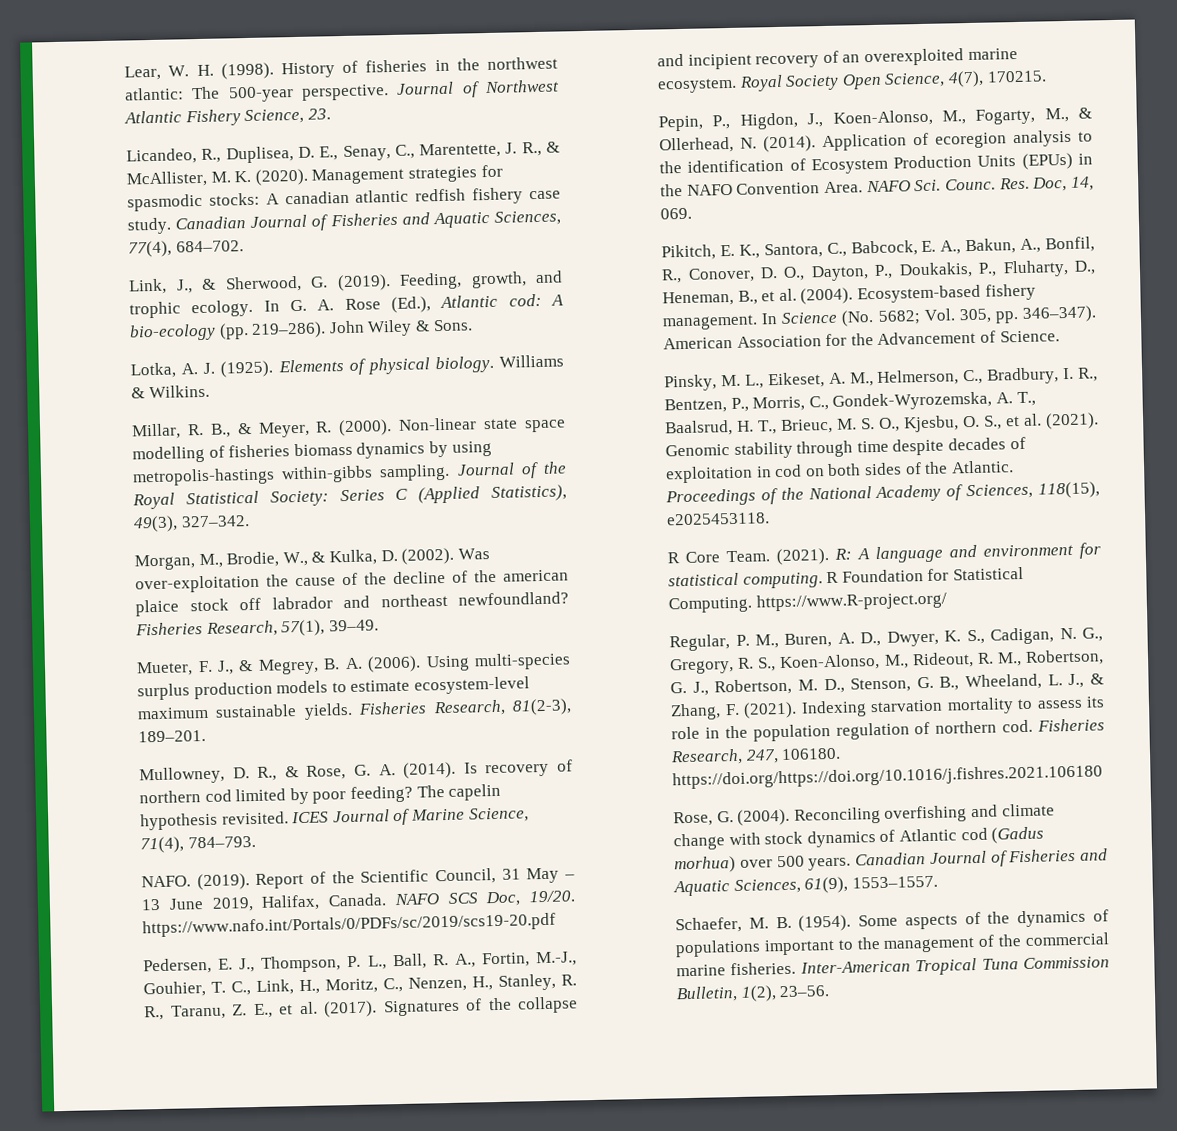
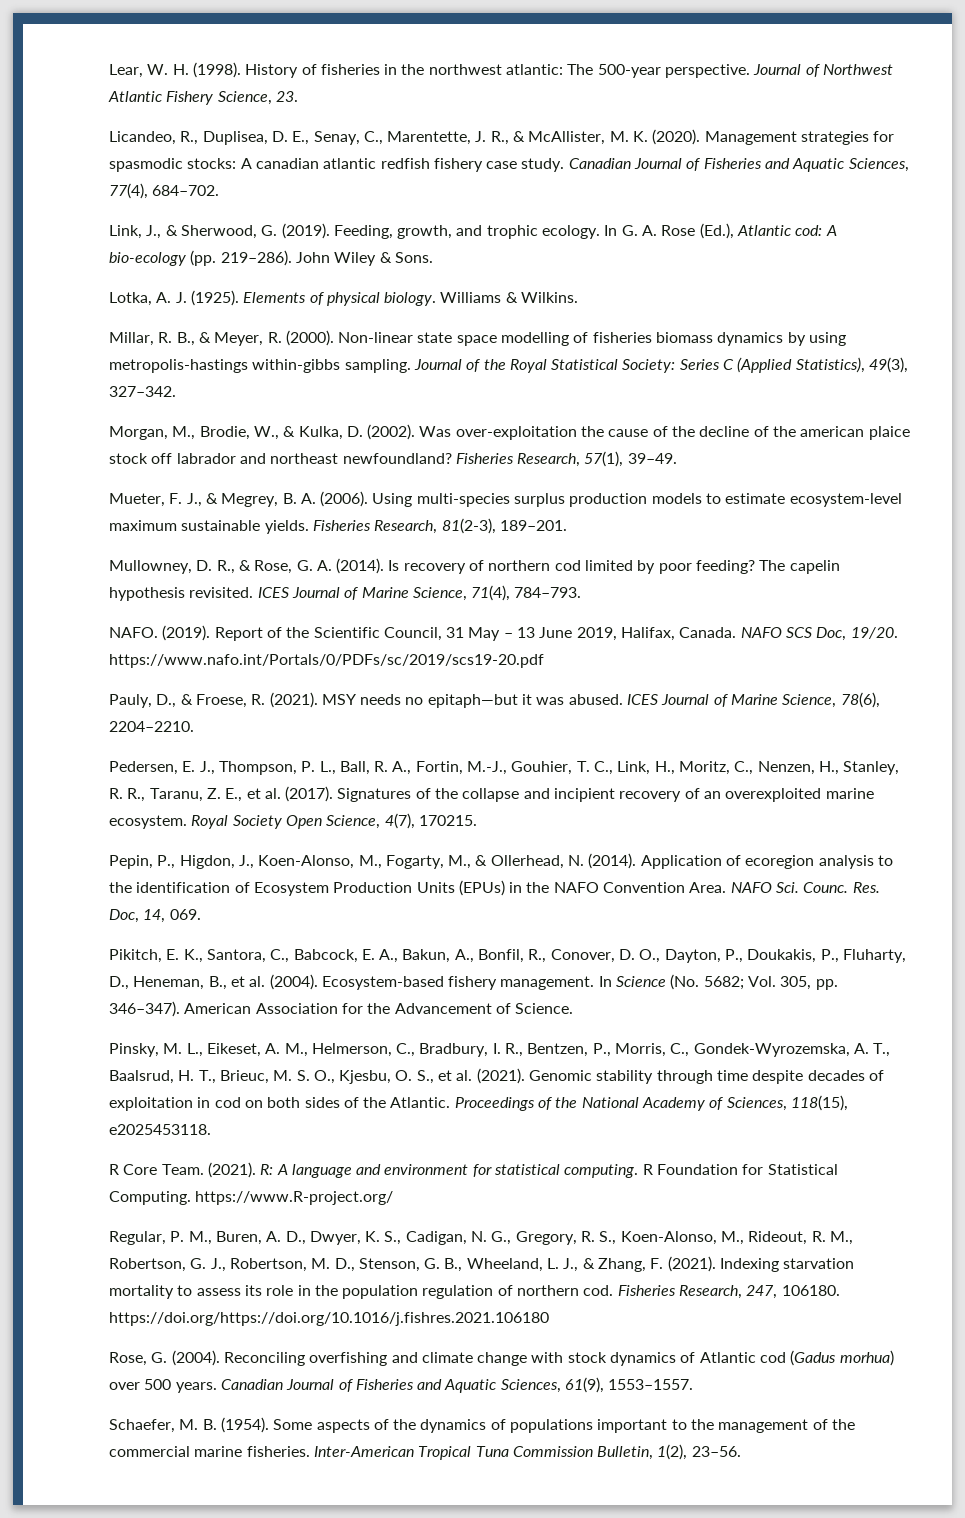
(557, 925) none -> [108,692,880,708] [108,721,194,732] // Pauly, D., & Froese, R. (2021). MSY needs no epitaph—but it was abused. ICES Journal of Marine Science, 78(6), 2204–2210.

